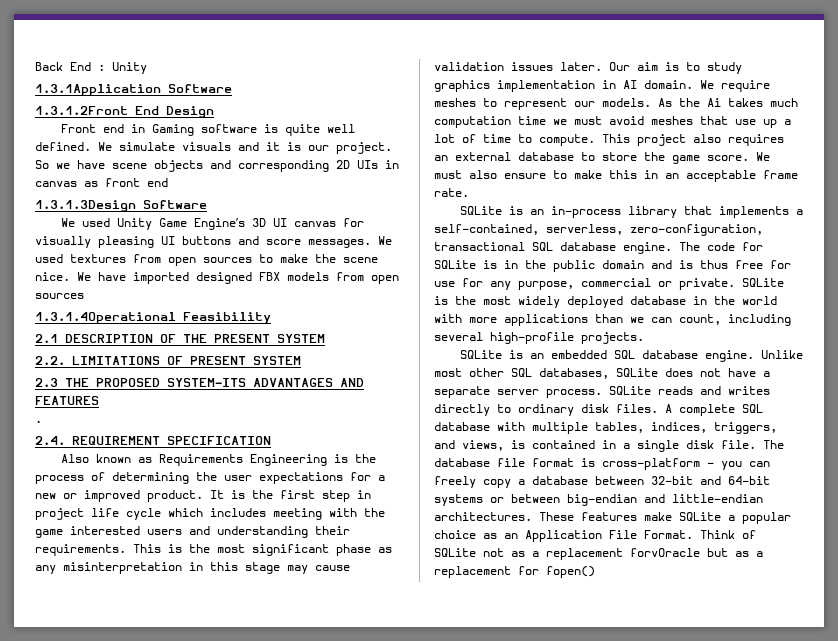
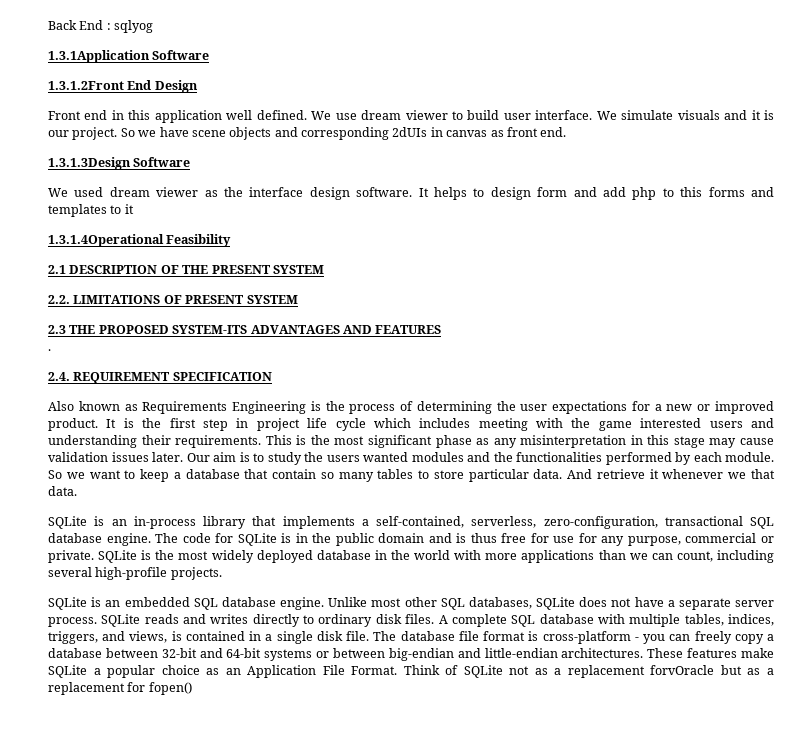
[112,62,147,74] Unity -> [114,20,154,33] sqlyog
[151,124,355,136] [35,142,91,151] Gaming software is quite well defined. -> [128,110,593,123] this application well defined. We use dream viewer to build user interface.
[336,160,378,169] 2D UIs -> [392,127,428,137] 2dUIs
[147,178,168,187] end -> [540,127,567,137] end.
[116,218,364,230] [35,236,392,248] [35,254,378,266] [35,272,399,284] [35,293,84,299] Unity Game Engine’s 3D UI canvas for visually pleasing UI buttons and score messages. We used textures from open sources to make the scene nice. We have imported designed FBX models from open sources -> [109,187,774,200] [48,204,134,217] dream viewer as the interface design software. It helps to design form and add php to this forms and templates to it
[434,80,770,92] [434,98,798,110] [434,116,791,128] [434,134,784,146] [434,152,770,164] [434,170,798,182] [434,188,469,197] graphics implementation in AI domain. We require meshes to represent our models. As the Ai takes much computation time we must avoid meshes that use up a lot of time to compute. This project also requires an external database to store the game score. We must also ensure to make this in an acceptable frame rate. -> [304,452,774,465] [48,469,776,482] [48,486,77,496] the users wanted modules and the functionalities performed by each module. So we want to keep a database that contain so many tables to store particular data. And retrieve it whenever we that data.

